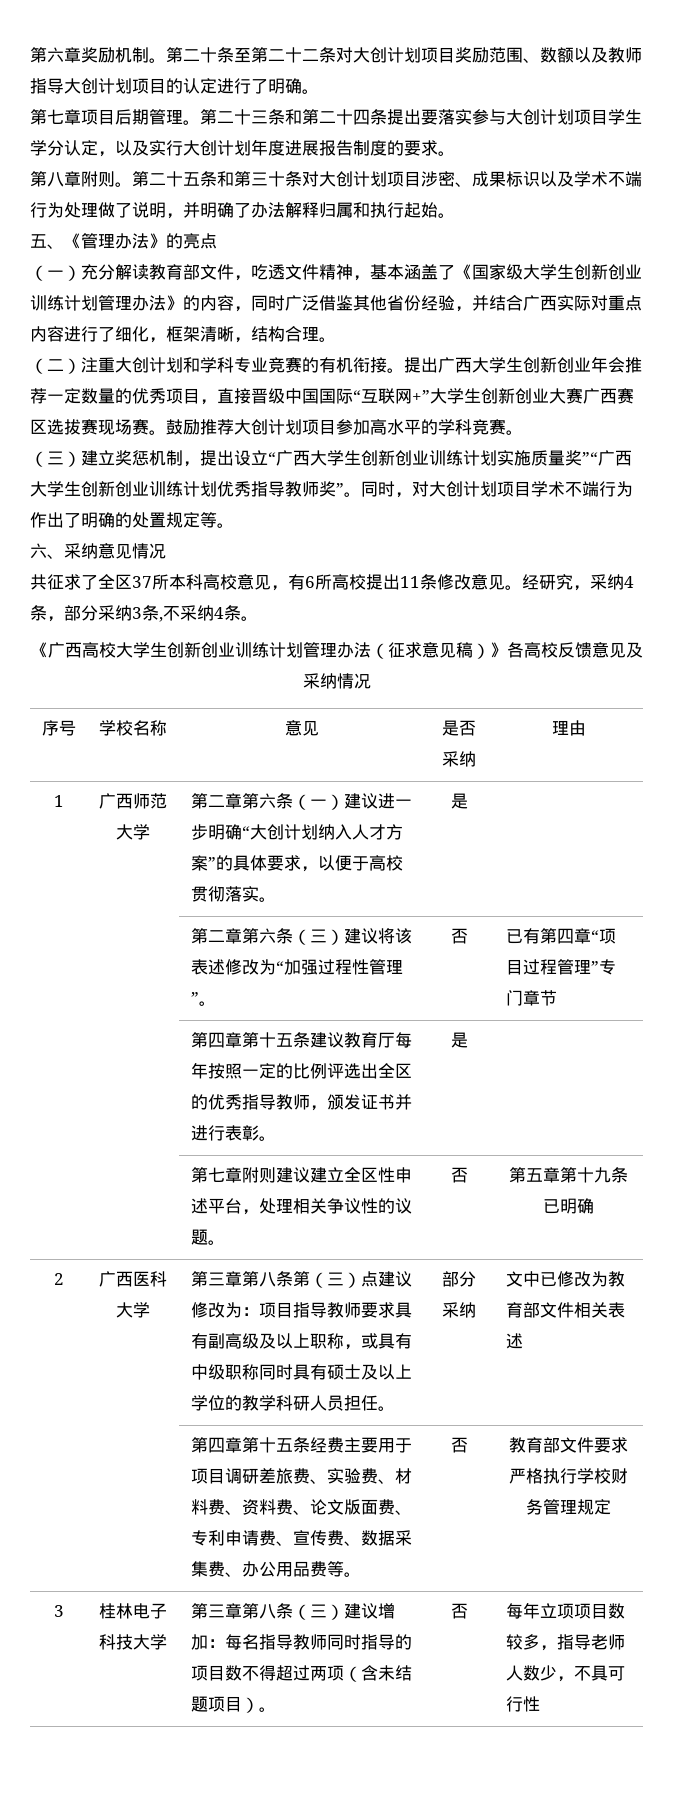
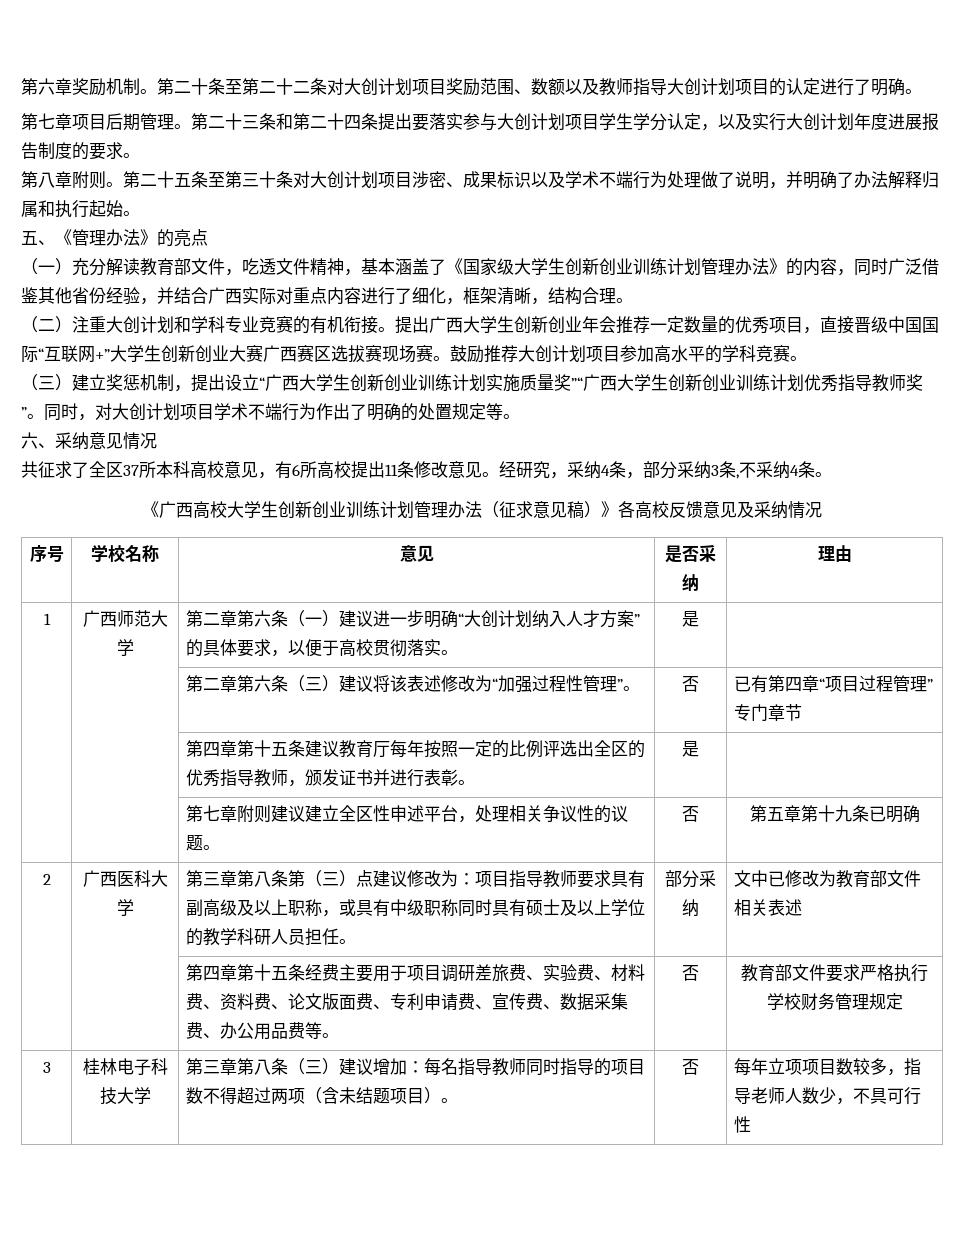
[217,171,234,187] 和 -> [208,172,225,187] 至

